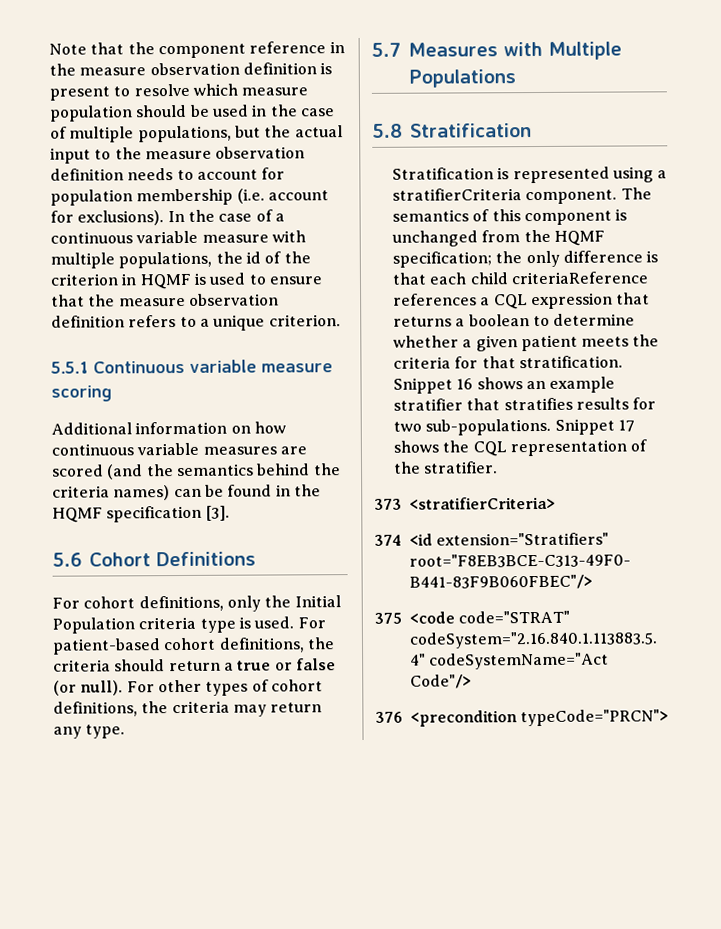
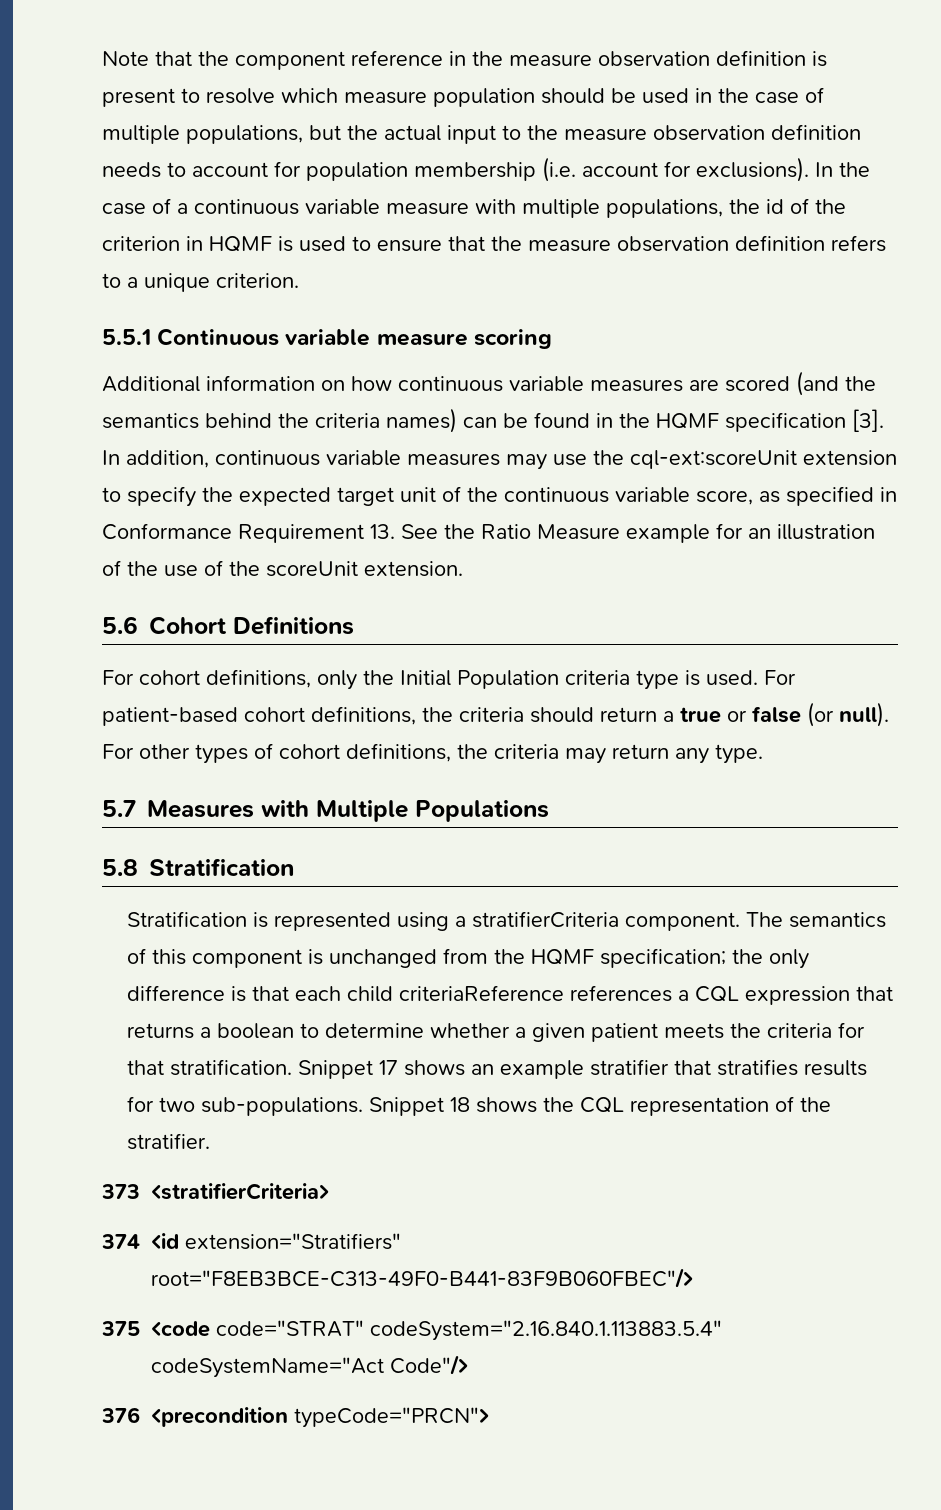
(230, 513) none -> [102,450,897,470] [102,486,897,507] [102,523,875,543] [102,560,463,577] In addition, continuous variable measures may use the cql-ext:scoreUnit extension to specify the expected target unit of the continuous variable score, as specified in Conformance Requirement 13. See the Ratio Measure example for an illustration of the use of the scoreUnit extension.
[456,378,474,390] 16 -> [378,1060,398,1075] 17
[617,419,635,432] 17 -> [449,1097,470,1112] 18

